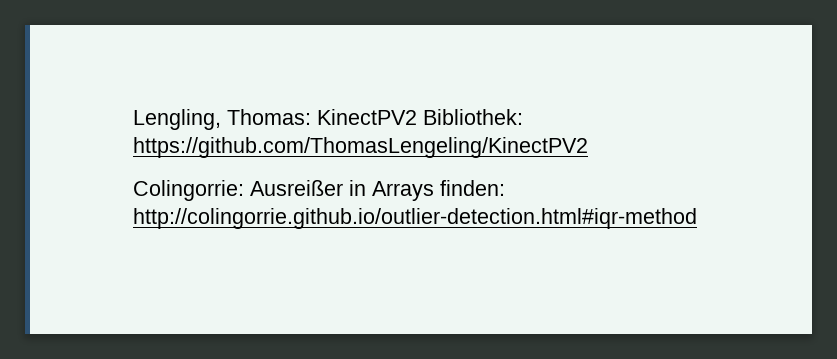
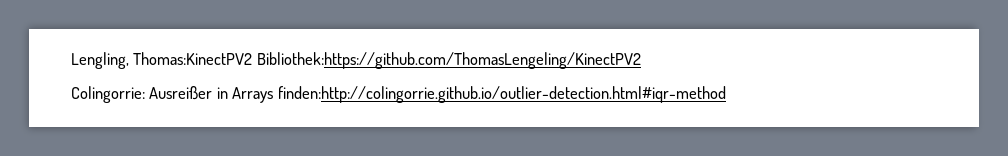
[227,109,523,125] [133,137,588,158] Thomas: KinectPV2 Bibliothek: https://github.com/ThomasLengeling/KinectPV2 -> [133,52,641,69] Thomas:KinectPV2 Bibliothek:https://github.com/ThomasLengeling/KinectPV2
[440,180,505,196] [133,208,697,229] finden: http://colingorrie.github.io/outlier-detection.html#iqr-method -> [277,86,726,103] finden:http://colingorrie.github.io/outlier-detection.html#iqr-method

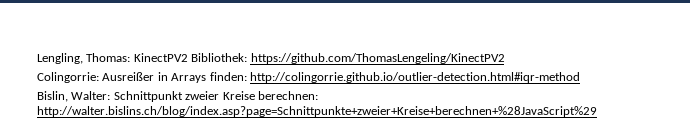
[133,52,641,69] Thomas:KinectPV2 Bibliothek:https://github.com/ThomasLengeling/KinectPV2 -> [86,53,505,64] Thomas: KinectPV2 Bibliothek: https://github.com/ThomasLengeling/KinectPV2
[277,86,726,103] finden:http://colingorrie.github.io/outlier-detection.html#iqr-method -> [209,72,580,83] [37,91,318,102] [37,106,597,117] finden: http://colingorrie.github.io/outlier-detection.html#iqr-method // Bislin, Walter: Schnittpunkt zweier Kreise berechnen: http://walter.bislins.ch/blog/index.asp?page=Schnittpunkte+zweier+Kreise+berechnen+%28JavaScript%29

